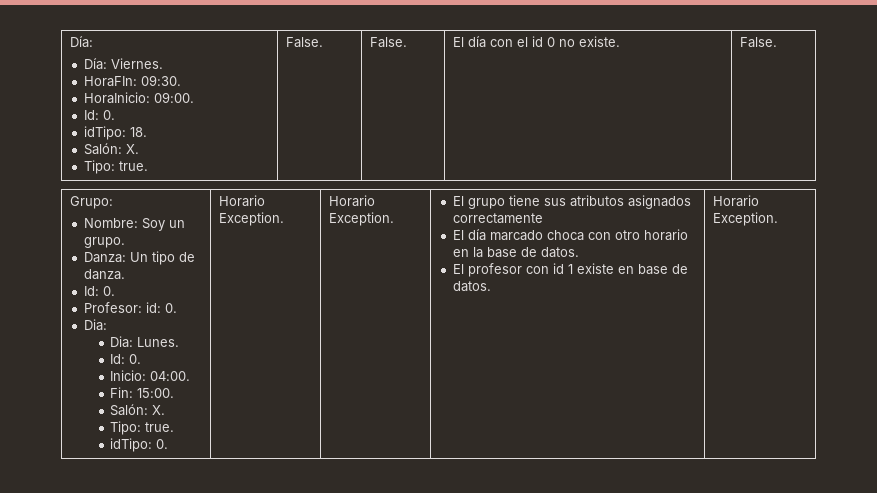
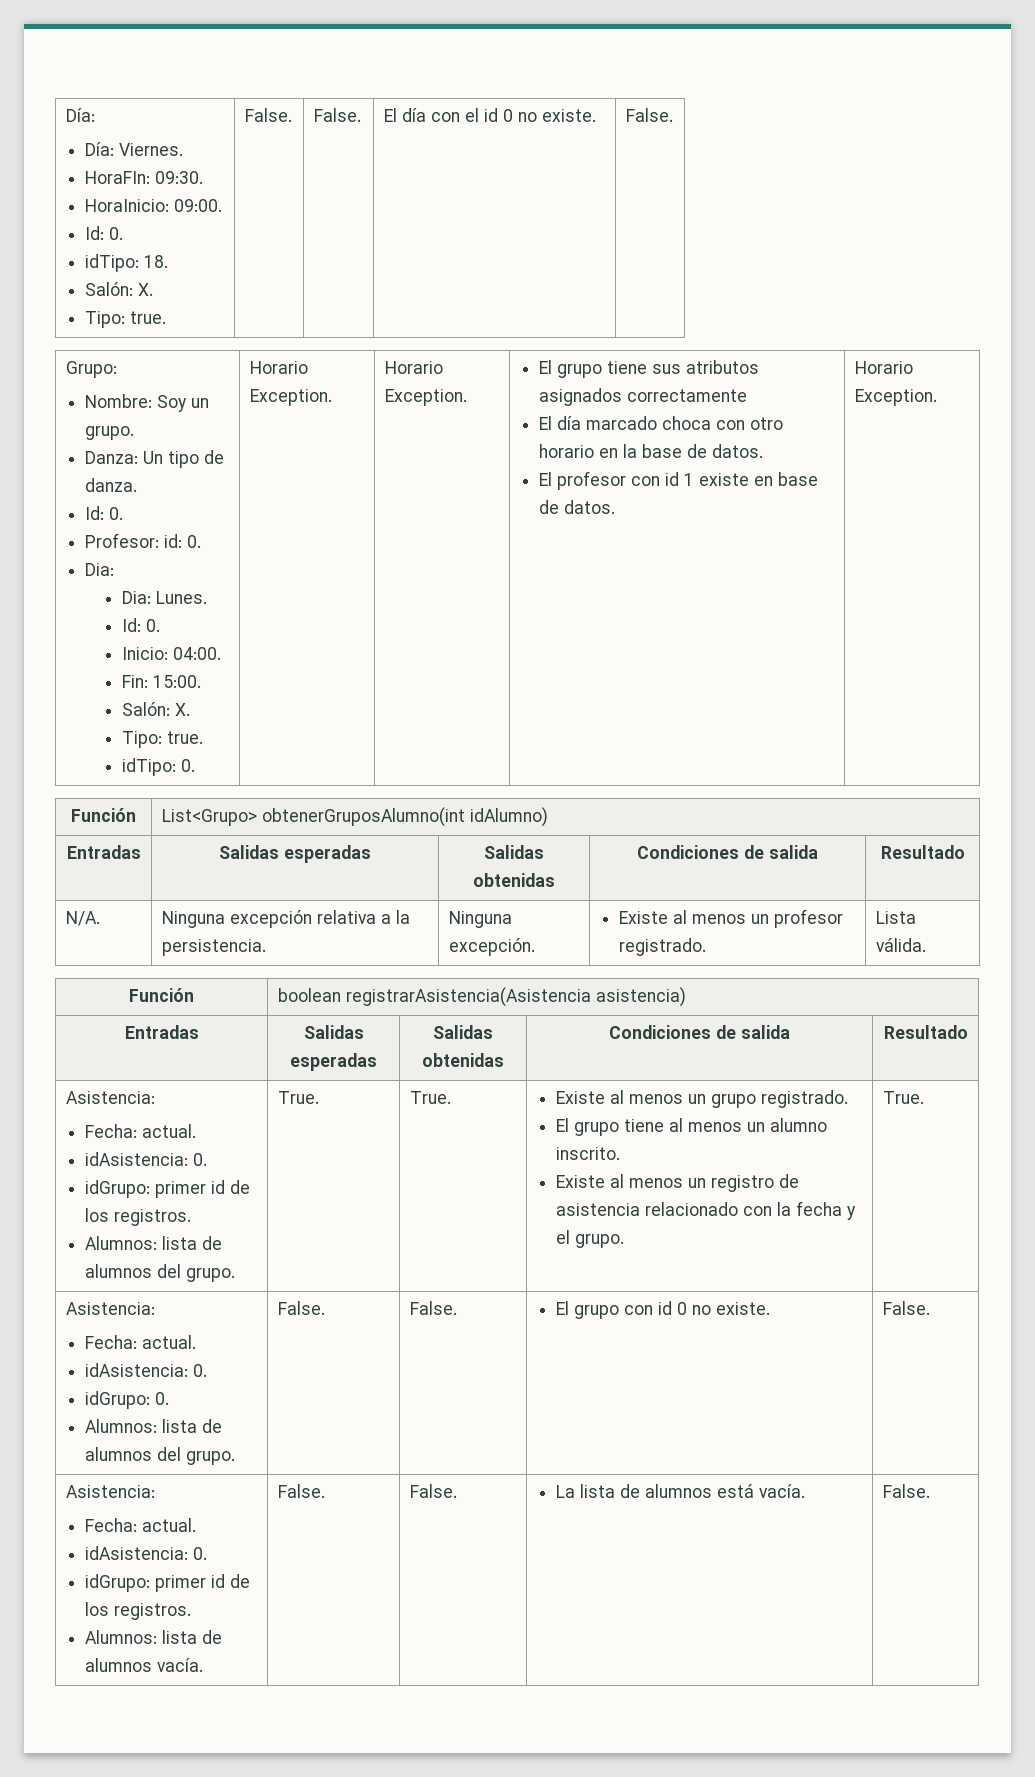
(778, 219) none -> [71,808,136,822] [161,807,548,827] [66,845,141,859] [219,845,371,863] [484,845,544,859] [473,873,555,887] [637,845,819,859] [880,845,965,859] [65,911,100,926] [161,910,410,928] [161,939,266,956] [448,911,512,928] [448,938,535,956] [618,909,843,928] [618,938,706,956] [875,911,916,924] [875,938,926,952] [129,988,194,1002] [277,987,686,1007] [124,1025,199,1039] [303,1025,364,1039] [290,1053,377,1071] [433,1025,493,1039] [422,1053,504,1067] [609,1025,791,1039] [883,1025,968,1039] [65,1091,155,1104] [84,1124,196,1138] [84,1152,207,1166] [84,1180,250,1198] [84,1208,191,1226] [84,1236,222,1250] [84,1264,235,1282] [277,1091,319,1104] [409,1091,451,1104] [555,1090,848,1108] [555,1118,827,1136] [555,1147,620,1160] [555,1174,799,1192] [555,1201,856,1220] [555,1230,624,1248] [882,1091,924,1104] [65,1302,155,1315] [84,1335,196,1349] [84,1363,207,1377] [84,1391,169,1409] [84,1419,222,1433] [84,1447,235,1465] [277,1301,325,1315] [409,1301,457,1315] [555,1301,770,1319] [882,1301,930,1315] [65,1485,155,1498] [84,1518,196,1532] [84,1546,207,1560] [84,1574,250,1592] [84,1602,191,1620] [84,1630,222,1644] [84,1658,203,1672] [277,1484,325,1498] [409,1484,457,1498] [555,1484,805,1498] [882,1484,930,1498] // Función | List<Grupo> obtenerGruposAlumno(int idAlumno) // Entradas | Salidas esperadas | Salidas obtenidas | Condiciones de salida | Resultado // N/A. | Ninguna excepción relativa a la persistencia. | Ninguna excepción. | Existe al menos un profesor registrado. | Lista válida. // Función | boolean registrarAsistencia(Asistencia asistencia) // Entradas | Salidas esperadas | Salidas obtenidas | Condiciones de salida | Resultado // Asistencia: // Fecha: actual. // idAsistencia: 0. // idGrupo: primer id de los registros. // Alumnos: lista de alumnos del grupo. | True. | True. | Existe al menos un grupo registrado. // El grupo tiene al menos un alumno inscrito. // Existe al menos un registro de asistencia relacionado con la fecha y el grupo. | True. // Asistencia: // Fecha: actual. // idAsistencia: 0. // idGrupo: 0. // Alumnos: lista de alumnos del grupo. | False. | False. | El grupo con id 0 no existe. | False. // Asistencia: // Fecha: actual. // idAsistencia: 0. // idGrupo: primer id de los registros. // Alumnos: lista de alumnos vacía. | False. | False. | La lista de alumnos está vacía. | False.

